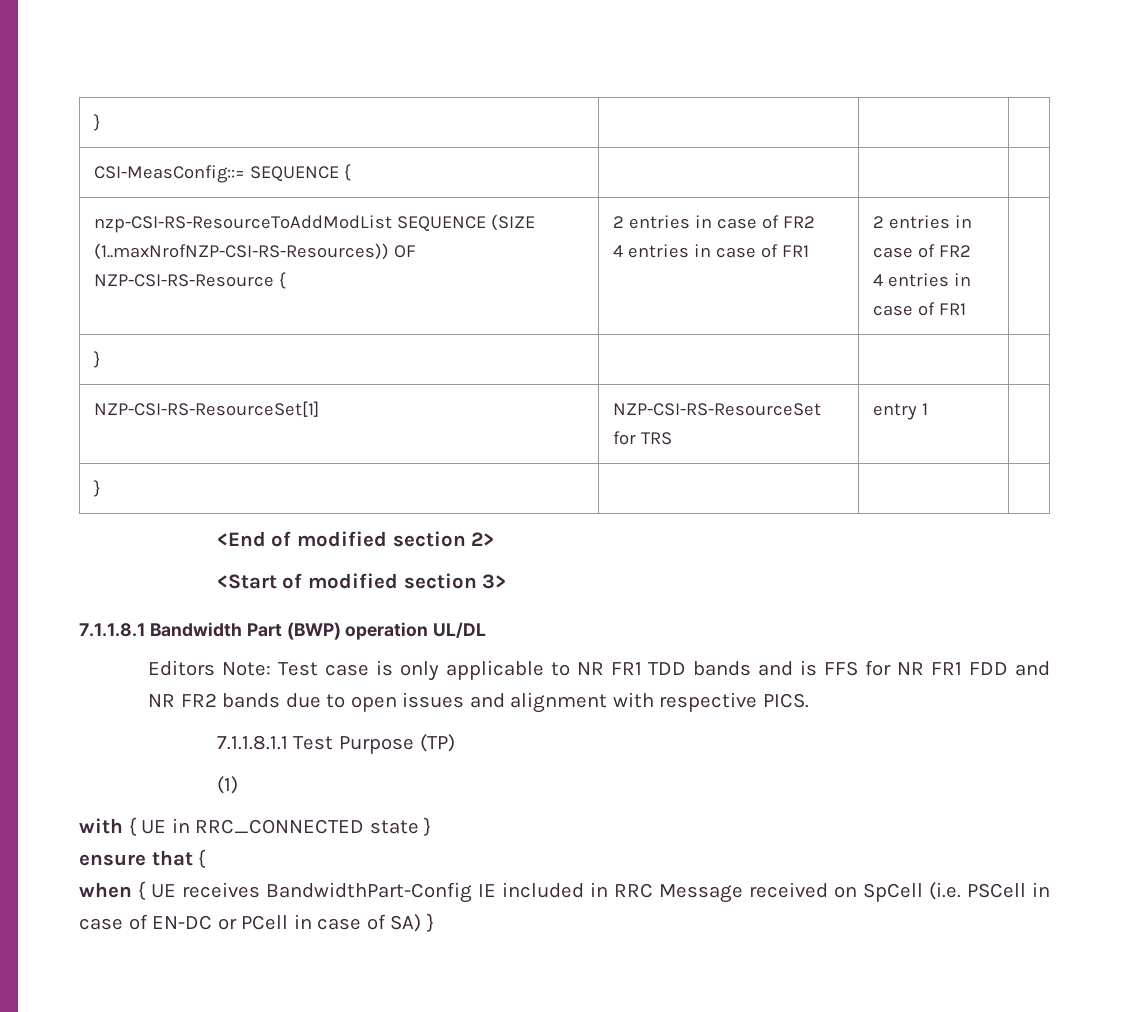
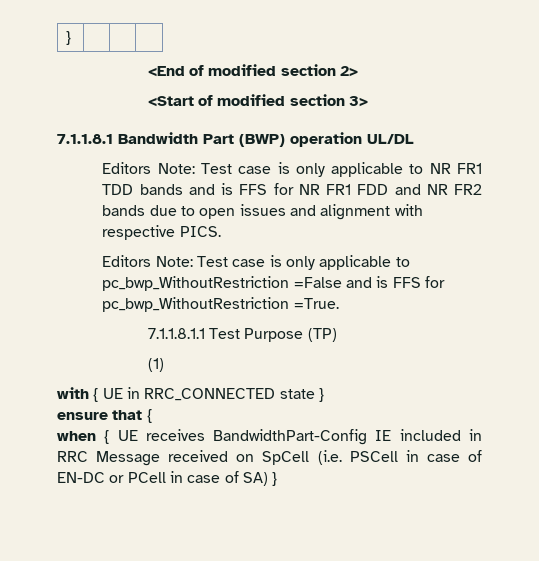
[93,114,100,131] [93,164,351,183] [93,214,535,233] [93,243,416,260] [93,272,286,289] [612,215,815,229] [612,244,809,258] [872,215,972,229] [872,244,971,258] [872,273,971,287] [872,302,966,316] [93,351,100,368] [93,401,319,417] [612,403,821,416] [612,431,672,445] [872,403,928,420] [93,480,100,497] } | | | // CSI-MeasConfig::= SEQUENCE { | | | // nzp-CSI-RS-ResourceToAddModList SEQUENCE (SIZE (1..maxNrofNZP-CSI-RS-Resources)) OF NZP-CSI-RS-Resource { | 2 entries in case of FR2 // 4 entries in case of FR1 | 2 entries in case of FR2 // 4 entries in case of FR1 | // } | | | // NZP-CSI-RS-ResourceSet[1] | NZP-CSI-RS-ResourceSet for TRS | entry 1 | // } | | | -> [66,31,72,45] } | | |
(809, 700) none -> [102,255,410,270] [102,276,446,291] [102,297,339,312] // Editors Note: Test case is only applicable to pc_bwp_WithoutRestriction =False and is FFS for pc_bwp_WithoutRestriction =True.

